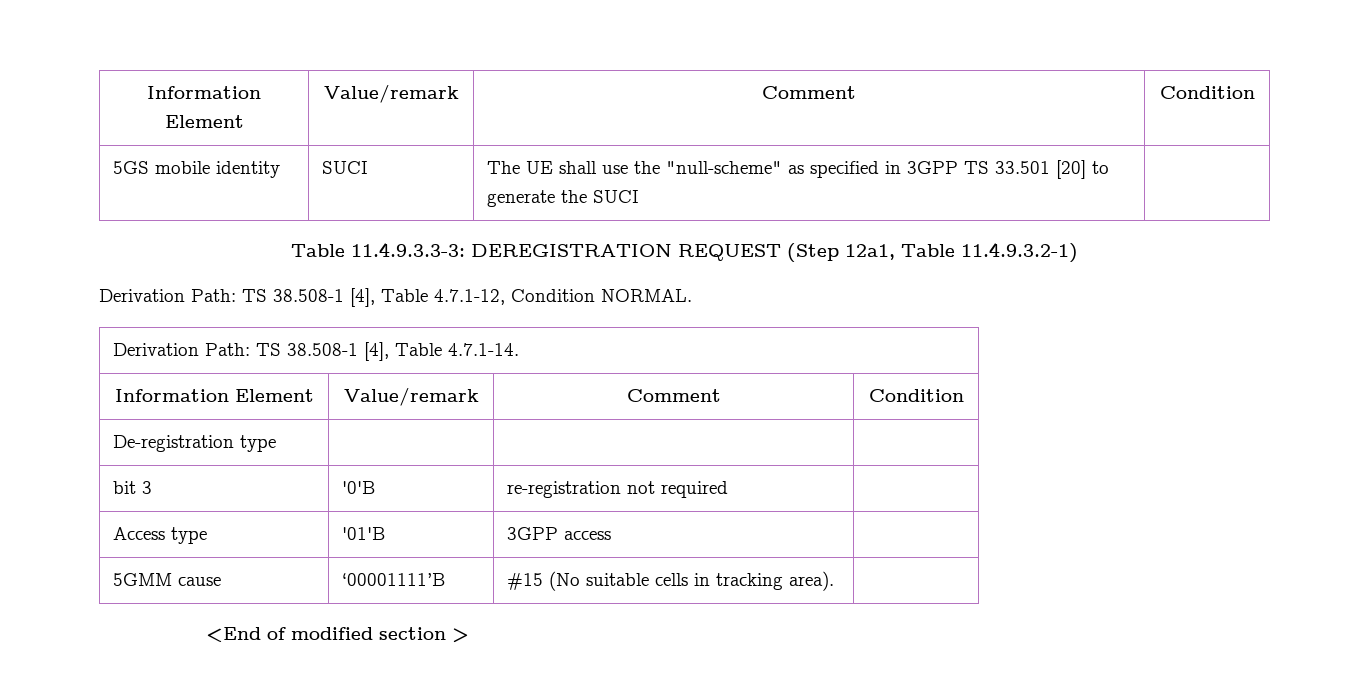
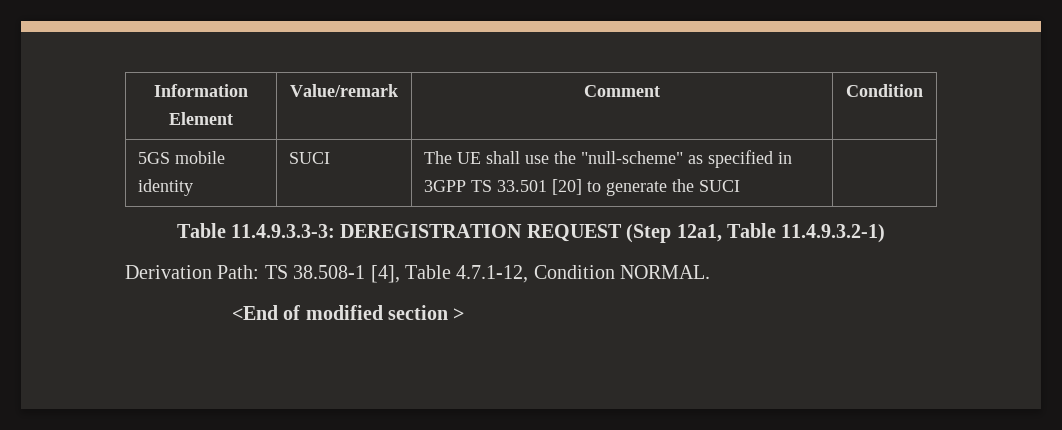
[113,342,520,361] [114,389,314,402] [343,387,479,406] [626,389,721,402] [868,389,964,402] [113,435,277,452] [113,481,153,494] [342,481,376,494] [507,481,729,498] [113,527,208,544] [342,527,386,540] [507,527,612,540] [113,573,222,586] [342,573,446,586] [507,571,835,591] // Derivation Path: TS 38.508-1 [4], Table 4.7.1-14. // Information Element | Value/remark | Comment | Condition // De-registration type | | | // bit 3 | '0'B | re-registration not required | // Access type | '01'B | 3GPP access | // 5GMM cause | ‘00001111’B | #15 (No suitable cells in tracking area). | -> (711, 272) none

